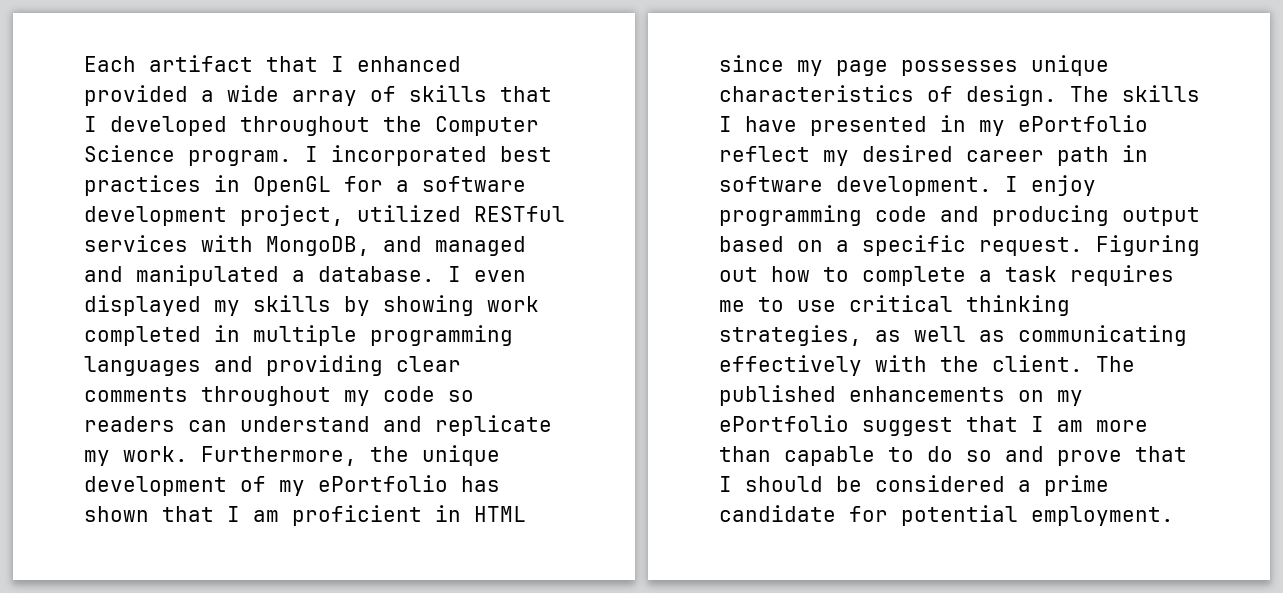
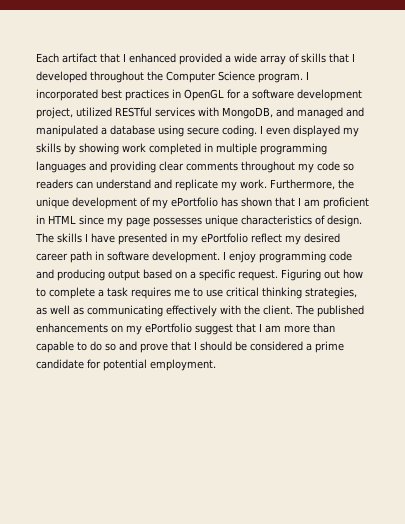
[318,266,435,282] database. -> [110,125,257,137] database using secure coding.

